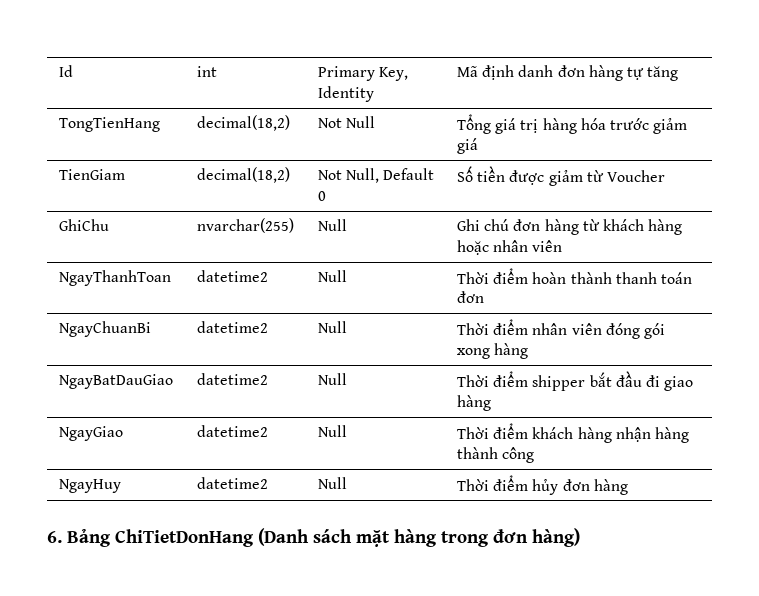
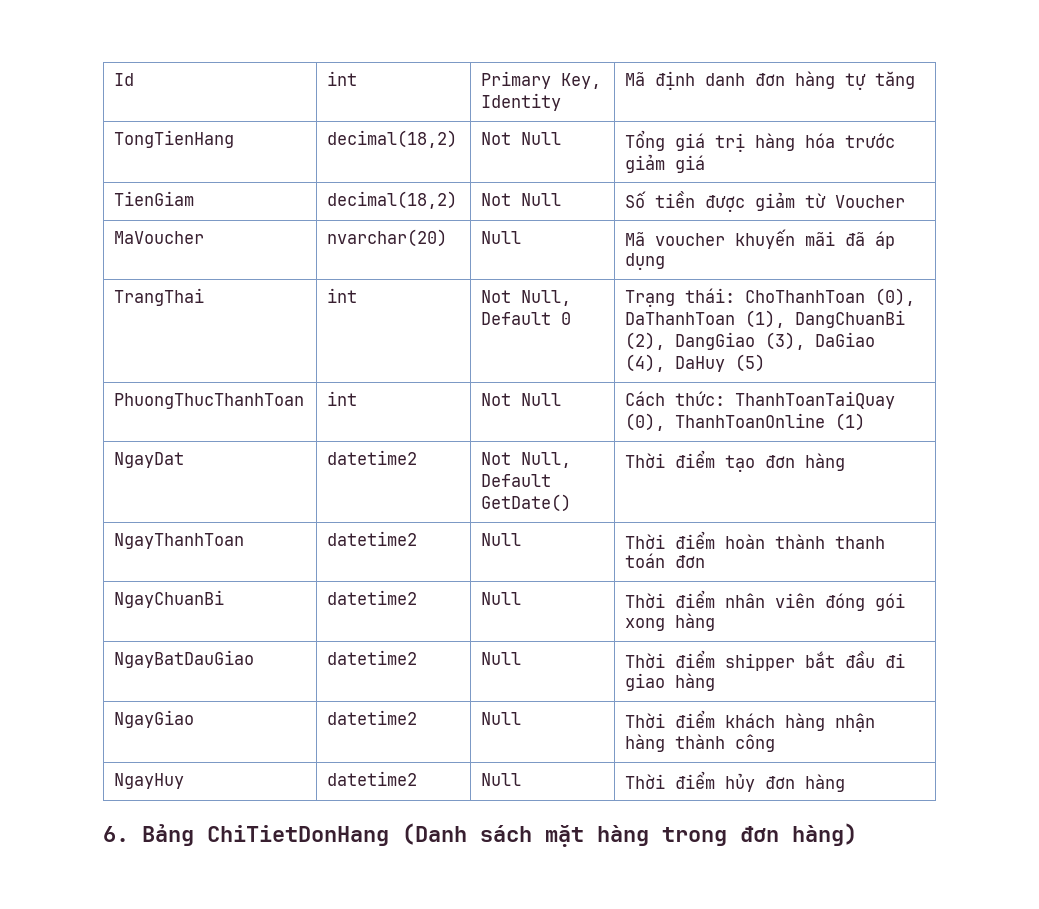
[345,168,435,183] [317,191,326,201] Null, Default 0 -> [521,193,562,206] Null
[58,219,109,231] [196,218,294,233] [317,219,347,231] [456,219,683,235] [456,240,563,255] GhiChu | nvarchar(255) | Null | Ghi chú đơn hàng từ khách hàng hoặc nhân viên -> [114,231,205,244] [327,229,448,247] [481,231,522,244] [625,229,896,249] [625,253,666,270] [114,288,205,306] [327,288,358,303] [481,290,572,306] [481,312,572,325] [625,288,916,307] [625,310,906,328] [625,332,876,350] [625,354,766,372] [114,393,305,409] [327,391,358,406] [481,393,562,406] [625,391,896,409] [625,413,866,431] [114,452,185,468] [327,450,418,465] [481,452,572,468] [481,474,552,487] [481,494,572,512] [625,450,846,472] MaVoucher | nvarchar(20) | Null | Mã voucher khuyến mãi đã áp dụng // TrangThai | int | Not Null, Default 0 | Trạng thái: ChoThanhToan (0), DaThanhToan (1), DangChuanBi (2), DangGiao (3), DaGiao (4), DaHuy (5) // PhuongThucThanhToan | int | Not Null | Cách thức: ThanhToanTaiQuay (0), ThanhToanOnline (1) // NgayDat | datetime2 | Not Null, Default GetDate() | Thời điểm tạo đơn hàng

